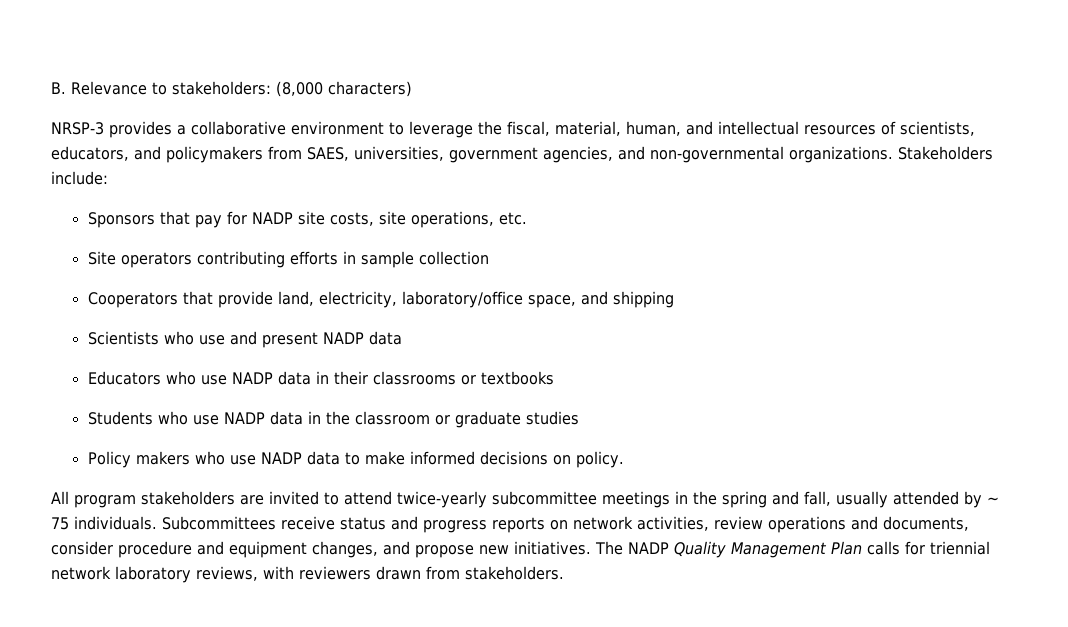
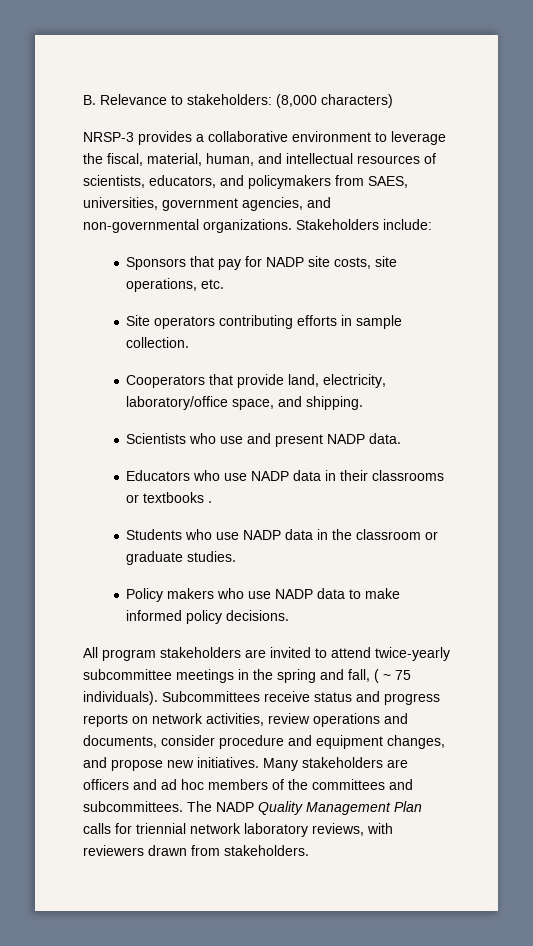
[418,251,489,265] collection -> [126,337,190,348] collection.
[612,291,674,308] shipping -> [306,396,364,410] shipping.
[368,331,402,345] data -> [369,433,402,444] data.
(554, 378) none -> [208,501,213,503] .
[525,411,579,425] studies -> [187,551,237,562] studies.
[479,451,624,468] decisions on policy. -> [186,610,290,624] policy decisions.
[836,491,982,508] usually attended by -> [374,669,379,683] (
[74,516,157,530] individuals. -> [83,691,158,705] individuals).
(591, 548) none -> [263,757,408,771] [83,779,413,790] [83,801,183,812] Many stakeholders are officers and ad hoc members of the committees and subcommittees.

